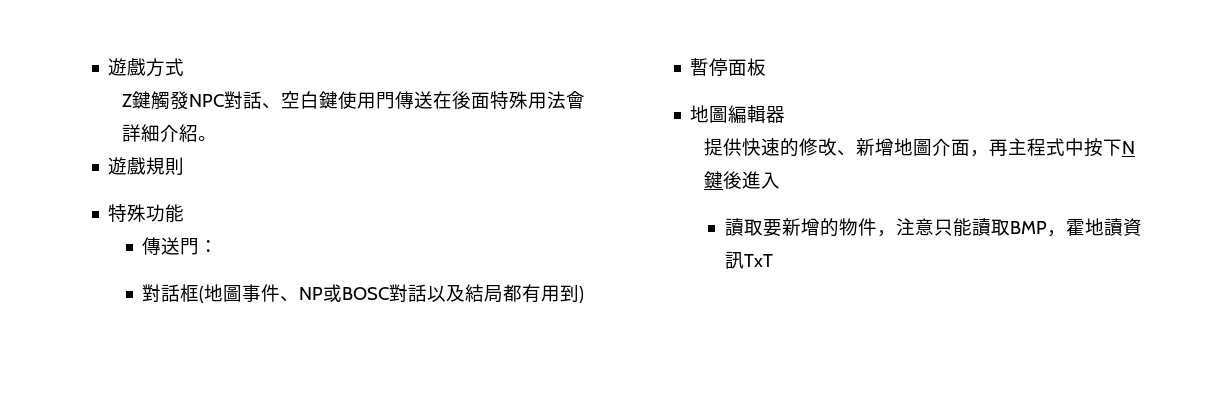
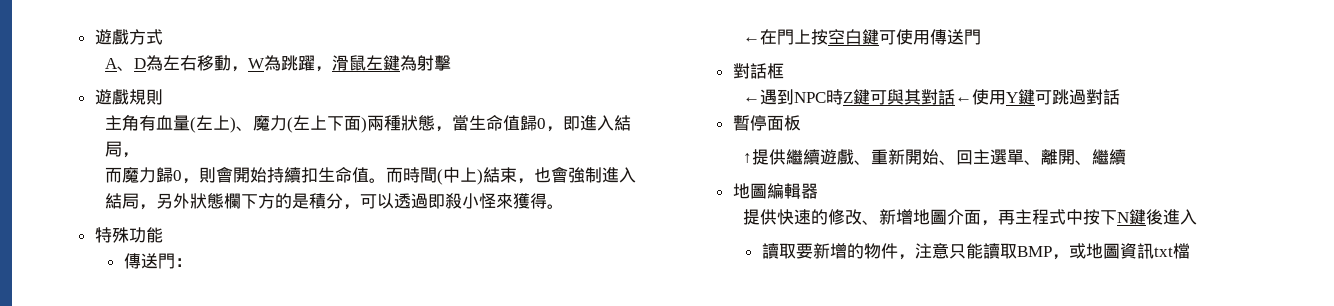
[122,91,586,110] [122,124,218,142] [108,157,185,176] [108,204,185,223] [142,237,219,255] [142,284,585,303] [690,58,767,76] Z鍵觸發NPC對話、空白鍵使用門傳送在後面特殊用法會詳細介紹。 // 遊戲規則 // 特殊功能 // 傳送門： // 對話框(地圖事件、NP或BOSC對話以及結局都有用到) // 暫停面板 -> [105,55,452,72] [94,89,163,105] [105,114,632,133] [105,141,140,158] [105,166,637,185] [105,193,565,210] [94,227,163,243] [123,253,192,269] [743,29,982,45] [732,63,784,79] [743,89,1121,105] [732,115,801,131] [743,149,1127,165] A、D為左右移動，W為跳躍，滑鼠左鍵為射擊 // 遊戲規則 // 主角有血量(左上)、魔力(左上下面)兩種狀態，當生命值歸0，即進入結局， // 而魔力歸0，則會開始持續扣生命值。而時間(中上)結束，也會強制進入結局，另外狀態欄下方的是積分，可以透過即殺小怪來獲得。 // 特殊功能 // 傳送門： // ←在門上按空白鍵可使用傳送門 // 對話框 // ←遇到NPC時Z鍵可與其對話←使用Y鍵可跳過對話 // 暫停面板 // ↑提供繼續遊戲、重新開始、回主選單、離開、繼續
[1065,218,1142,236] [724,251,773,269] 霍地讀資訊TxT -> [1068,243,1190,259] 或地圖資訊txt檔

